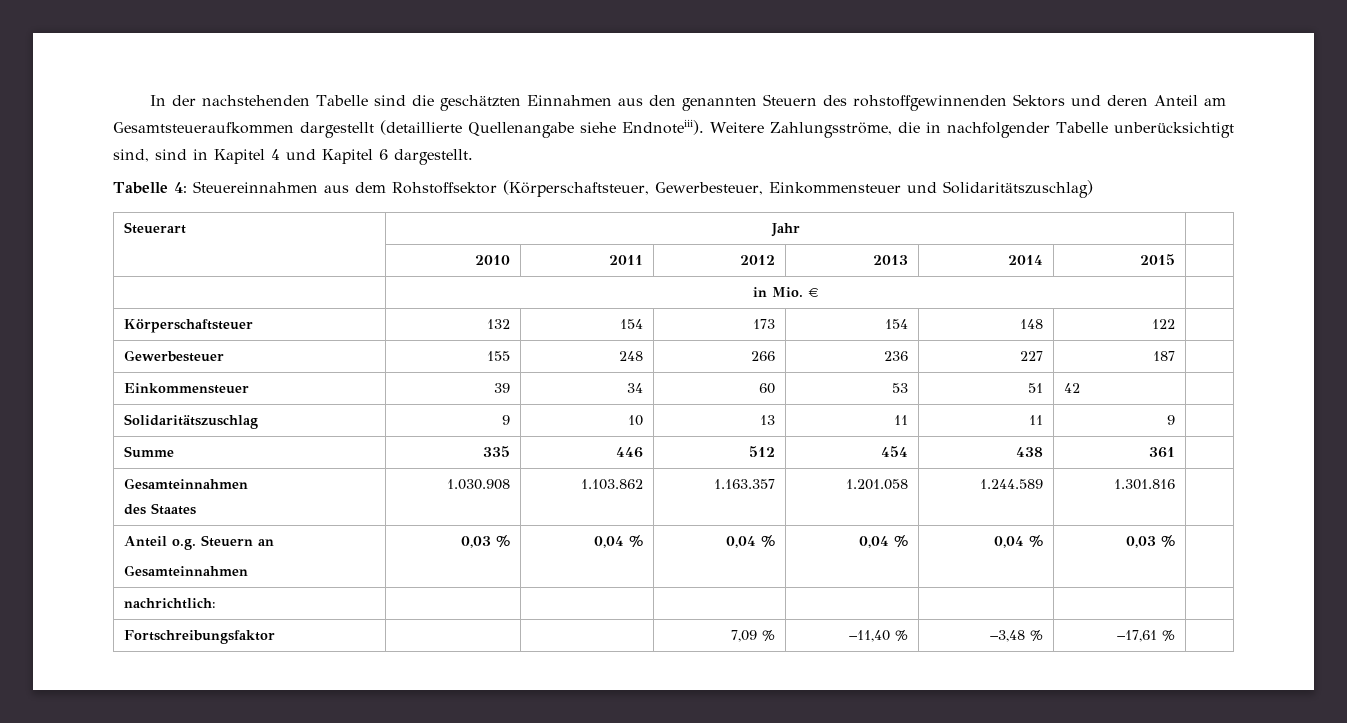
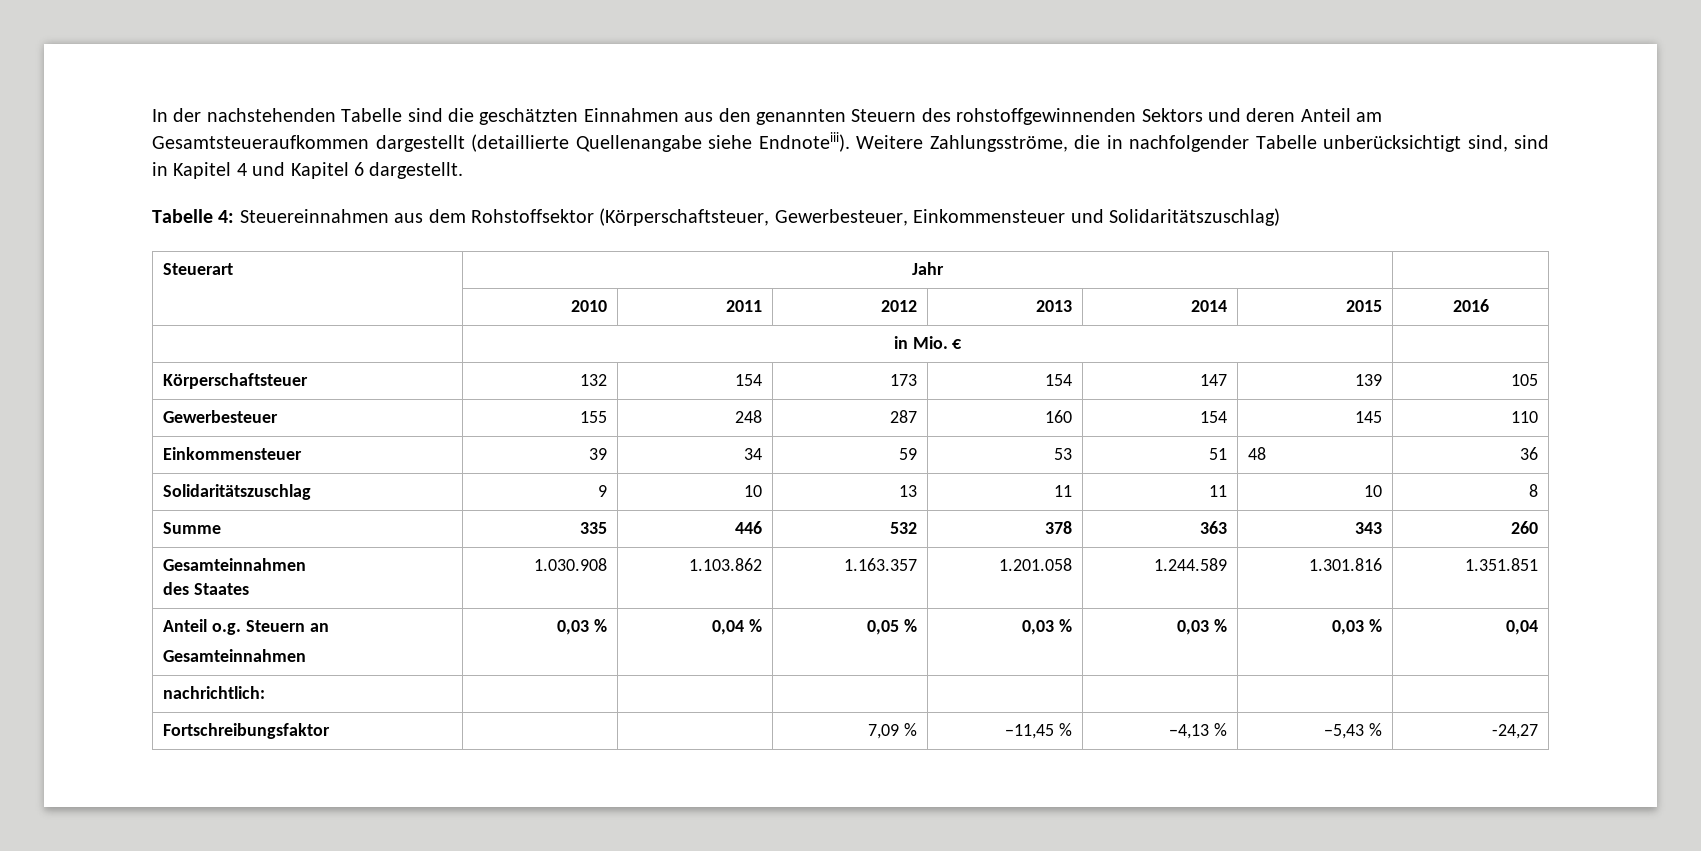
(1175, 259) none -> [1452,299,1489,312] 2016
[1019,319,1043,329] [1151,319,1175,329] 148 | 122 | -> [1199,374,1227,386] [1354,374,1382,386] [1510,374,1538,386] 147 | 139 | 105
[750,351,775,361] [883,351,908,361] [1019,351,1043,361] [1152,351,1175,361] 266 | 236 | 227 | 187 | -> [889,410,917,423] [1044,410,1072,423] [1199,411,1227,423] [1354,411,1382,423] [1510,411,1538,423] 287 | 160 | 154 | 145 | 110
[758,383,775,394] 60 -> [898,448,917,460] 59
[1064,383,1081,393] 42 | -> [1248,447,1267,460] [1519,447,1538,460] 48 | 36
[1166,415,1175,425] 9 | -> [1363,485,1382,497] [1528,484,1538,497] 10 | 8
[748,446,775,457] [880,446,908,457] [1015,447,1043,457] [1148,447,1175,458] 512 | 454 | 438 | 361 | -> [889,522,917,534] [1044,521,1072,534] [1199,521,1227,534] [1354,522,1382,534] [1510,521,1538,534] 532 | 378 | 363 | 343 | 260
(1175, 484) none -> [1464,558,1538,571] 1.351.851
[725,535,775,548] [858,535,908,548] [993,535,1043,548] [1125,535,1175,548] 0,04 % | 0,04 % | 0,04 % | 0,03 % | -> [866,619,917,635] [1021,619,1072,635] [1176,619,1227,635] [1331,619,1382,635] [1505,620,1538,635] 0,05 % | 0,03 % | 0,03 % | 0,03 % | 0,04
[848,630,908,642] [989,630,1043,642] [1116,630,1175,642] −11,40 % | −3,48 % | −17,61 % | -> [1004,723,1072,739] [1168,723,1227,739] [1323,723,1382,739] [1491,724,1538,739] −11,45 % | −4,13 % | −5,43 % | -24,27

